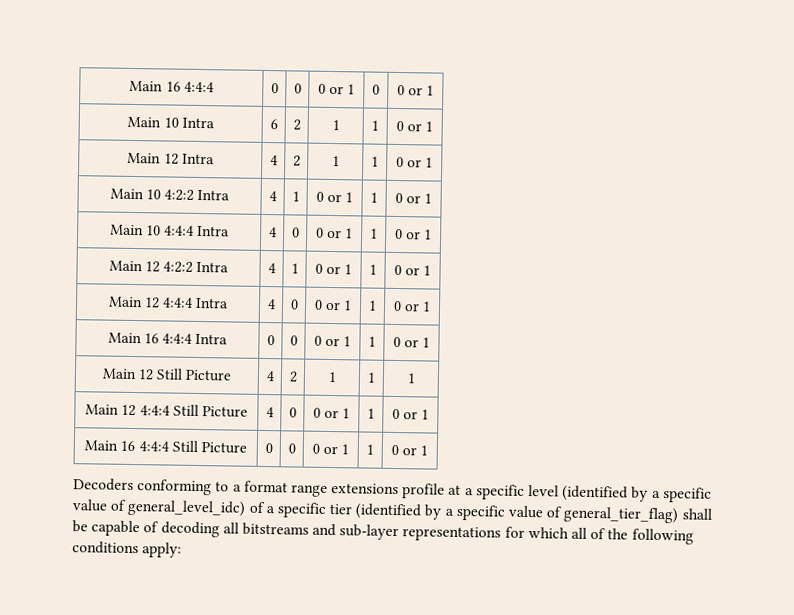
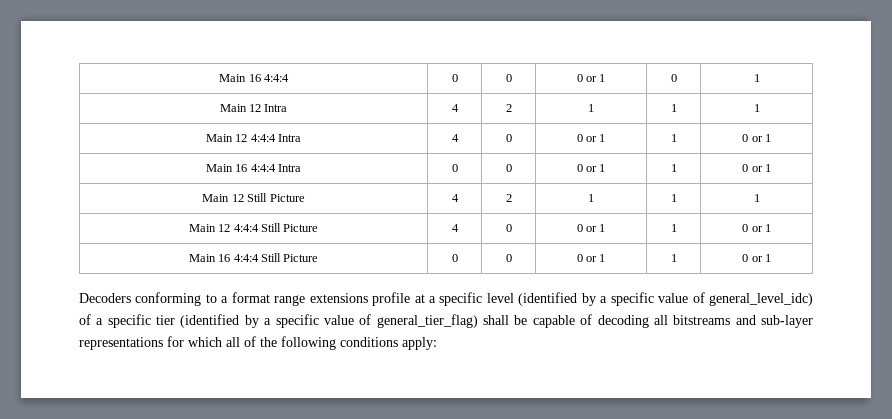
[396,84,435,96] [127,116,215,129] [269,119,278,130] [292,119,301,131] [331,119,340,131] [371,120,379,131] [395,120,422,132] 0 or 1 // Main 10 Intra | 6 | 2 | 1 | 1 | 0 or -> (677, 78) none
[395,156,434,168] [109,188,231,201] [268,191,277,202] [291,191,300,202] [315,191,354,203] [370,192,378,203] [394,192,433,204] [109,224,231,237] [268,227,277,238] [291,227,300,238] [315,227,354,239] [370,228,378,239] [394,228,433,240] [108,260,230,273] [267,263,276,274] [290,263,299,274] [314,263,353,275] [369,264,377,275] [393,264,420,276] 0 or 1 // Main 10 4:2:2 Intra | 4 | 1 | 0 or 1 | 1 | 0 or 1 // Main 10 4:4:4 Intra | 4 | 0 | 0 or 1 | 1 | 0 or 1 // Main 12 4:2:2 Intra | 4 | 1 | 0 or 1 | 1 | 0 or -> (677, 108) none

